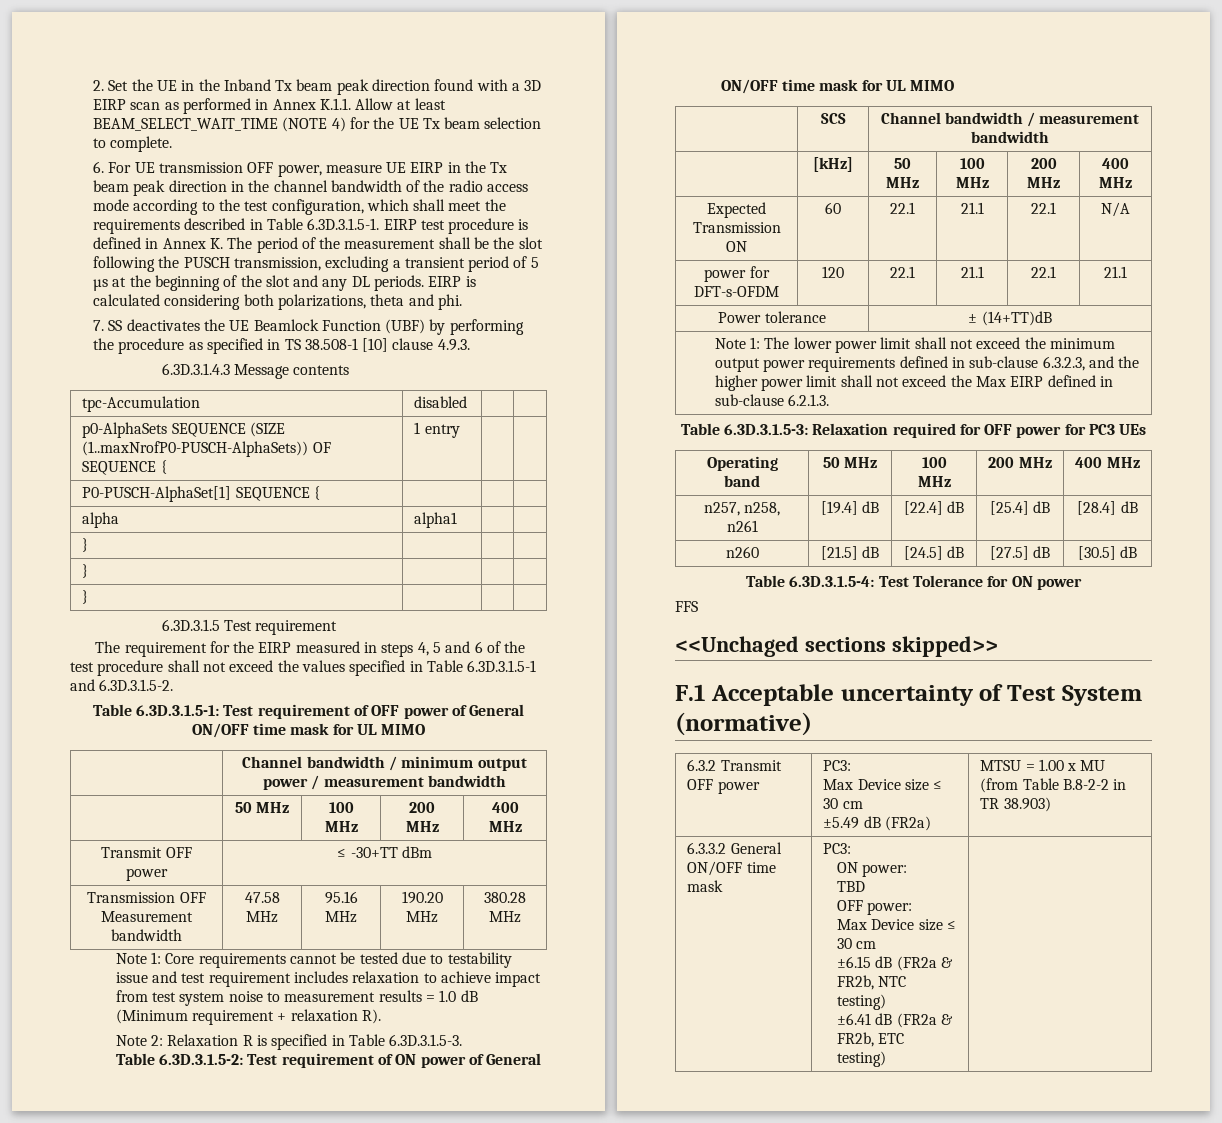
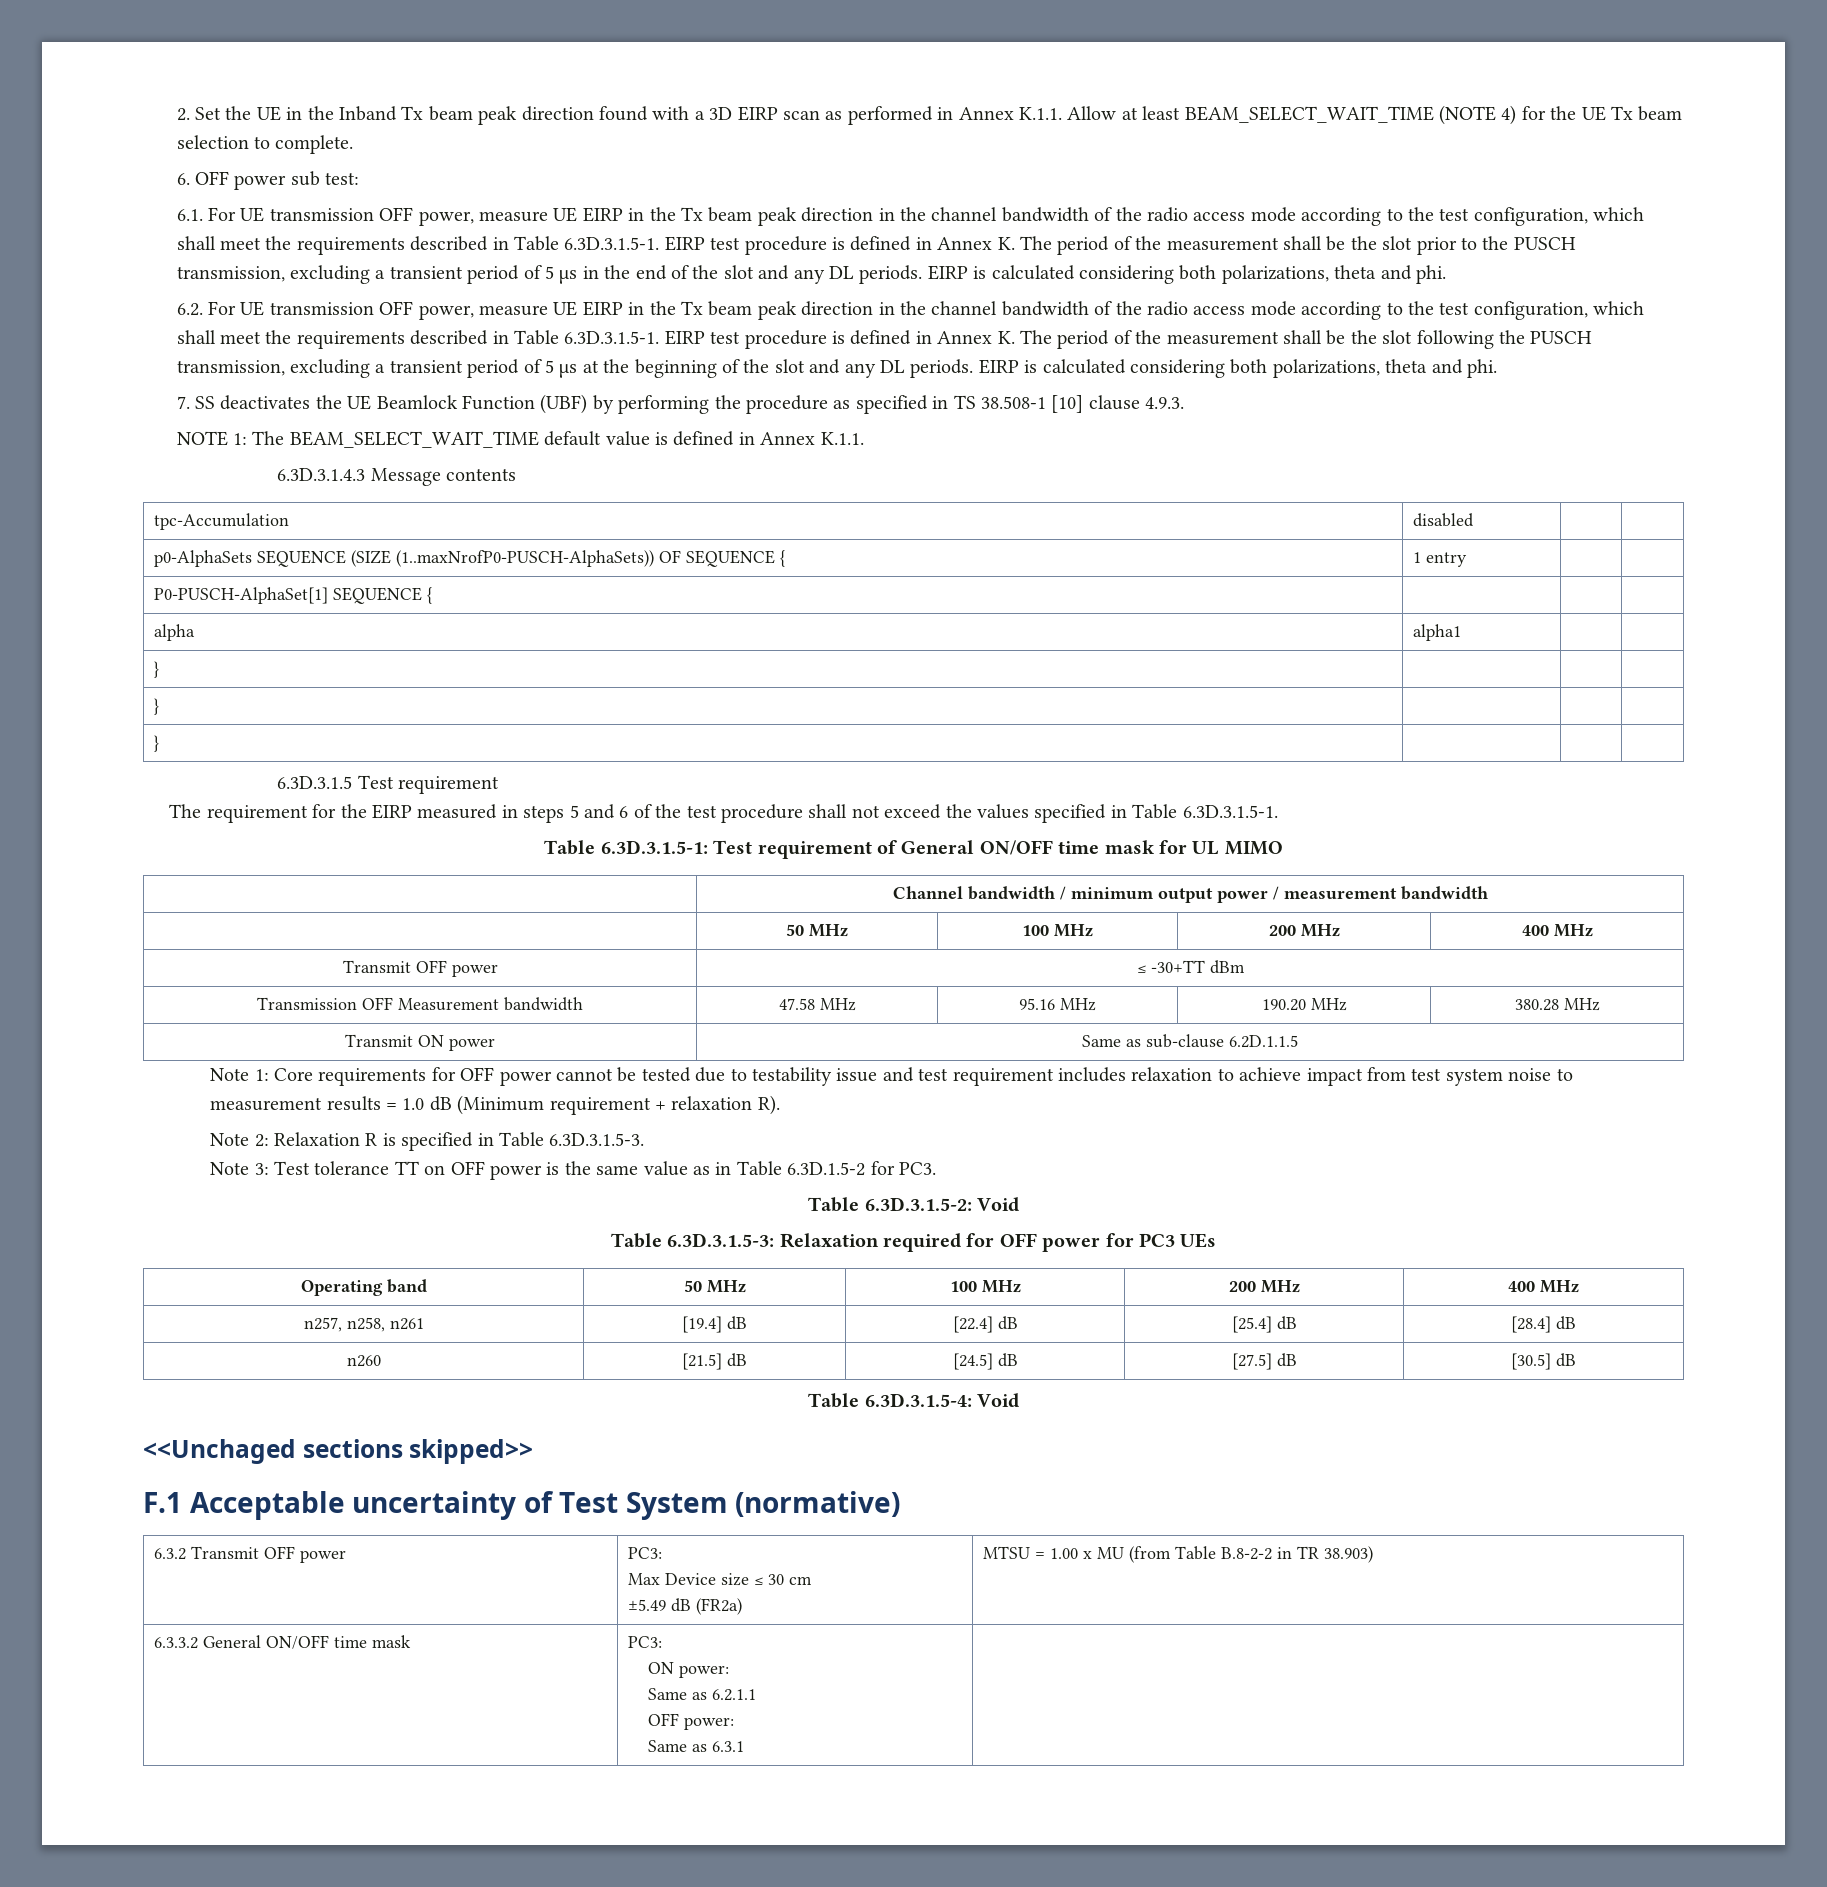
(104, 167) none -> [194,171,360,190] [176,207,1645,226] [176,236,1576,255] [176,265,1446,284] [176,303,203,316] OFF power sub test: // 6.1. For UE transmission OFF power, measure UE EIRP in the Tx beam peak direction in the channel bandwidth of the radio access mode according to the test configuration, which shall meet the requirements described in Table 6.3D.3.1.5-1. EIRP test procedure is defined in Annex K. The period of the measurement shall be the slot prior to the PUSCH transmission, excluding a transient period of 5 µs in the end of the slot and any DL periods. EIRP is calculated considering both polarizations, theta and phi. // 6.2.
(470, 345) none -> [176,431,864,448] // NOTE 1: The BEAM_SELECT_WAIT_TIME default value is defined in Annex K.1.1.
[417,642,429,656] 4, -> (565, 814) none
[467,660,537,672] [70,679,174,691] 6.3D.3.1.5-1 and 6.3D.3.1.5-2. -> [1182,805,1278,818] 6.3D.3.1.5-1.
[371,705,467,719] OFF power of -> (897, 847) none
(521, 917) none -> [345,1034,495,1051] [1082,1034,1298,1048] // Transmit ON power | Same as sub-clause 6.2D.1.1.5
(286, 960) none -> [431,1067,552,1086] for OFF power
[115,1053,542,1068] [720,79,955,94] [820,113,846,124] [880,112,1140,127] [971,131,1049,143] [813,157,853,172] [894,158,911,169] [886,177,919,188] [959,158,985,169] [955,177,989,188] [1030,158,1057,169] [1027,177,1060,188] [1102,158,1129,169] [1099,177,1132,188] [707,202,766,218] [692,222,781,233] [726,241,747,252] [825,202,841,214] [890,202,915,214] [960,202,984,214] [1031,202,1056,214] [1101,202,1130,217] [704,266,770,282] [694,286,779,297] [822,266,844,278] [890,266,915,278] [960,266,984,278] [1031,266,1056,278] [1104,266,1127,278] [718,311,826,323] [968,311,1052,326] [714,337,1115,353] [714,356,1140,372] [714,375,1113,391] [714,394,830,406] Table 6.3D.3.1.5-2: Test requirement of ON power of General ON/OFF time mask for UL MIMO // | SCS | Channel bandwidth / measurement bandwidth // | [kHz] | 50 MHz | 100 MHz | 200 MHz | 400 MHz // Expected Transmission ON | 60 | 22.1 | 21.1 | 22.1 | N/A // power for DFT-s-OFDM | 120 | 22.1 | 21.1 | 22.1 | 21.1 // Power tolerance | ± (14+TT)dB // Note 1: The lower power limit shall not exceed the minimum output power requirements defined in sub-clause 6.3.2.3, and the higher power limit shall not exceed the Max EIRP defined in sub-clause 6.2.1.3. -> [210,1161,936,1180] [808,1197,1019,1212] Note 3: Test tolerance TT on OFF power is the same value as in Table 6.3D.1.5-2 for PC3. // Table 6.3D.3.1.5-2: Void
[878,575,1082,590] [675,601,698,612] Test Tolerance for ON power // FFS -> [976,1393,1019,1408] Void
[836,881,865,892] TBD -> [648,1688,757,1701] Same as 6.2.1.1
[836,919,956,931] [836,938,877,949] [836,956,953,971] [836,975,907,990] [836,994,886,1010] [836,1013,953,1028] [836,1032,905,1047] [836,1051,886,1067] Max Device size ≤ 30 cm // ±6.15 dB (FR2a & FR2b, NTC testing) // ±6.41 dB (FR2a & FR2b, ETC testing) -> [648,1740,745,1752] Same as 6.3.1

